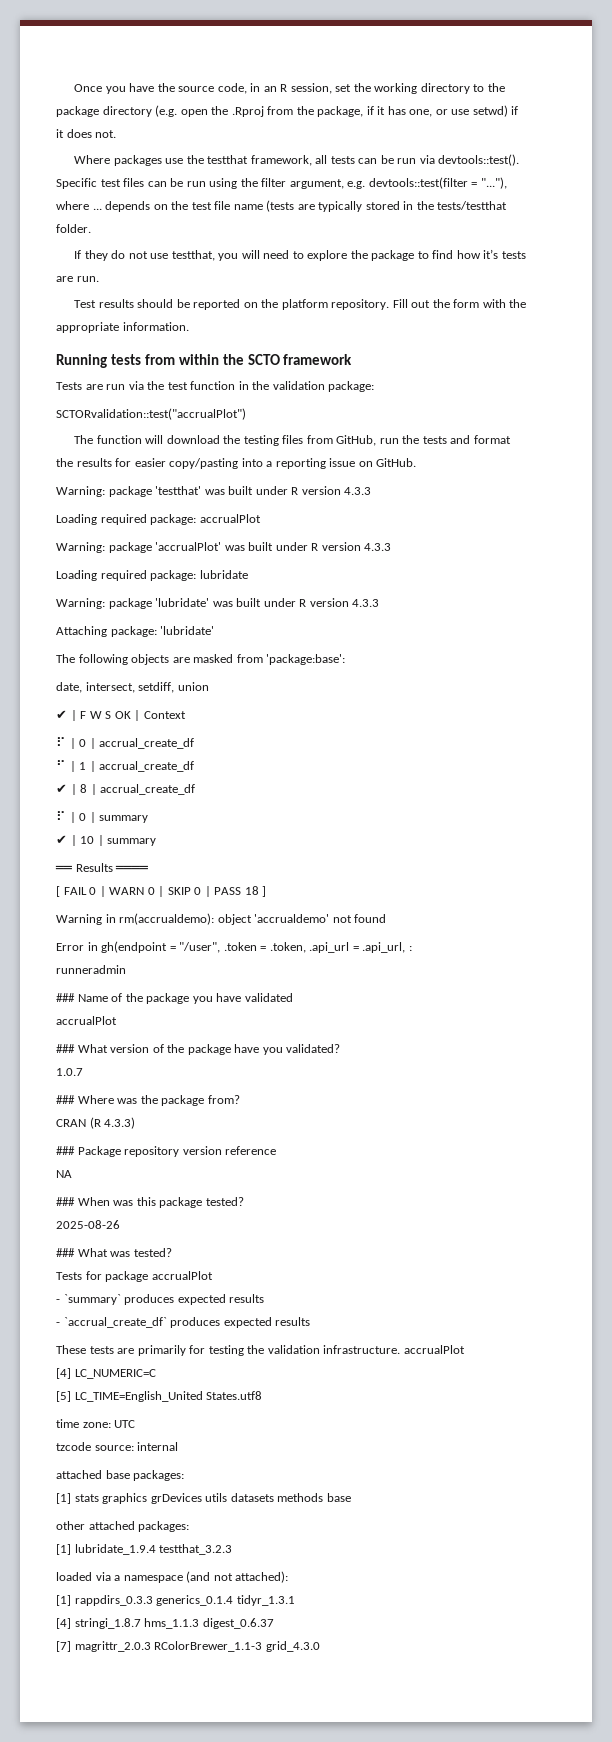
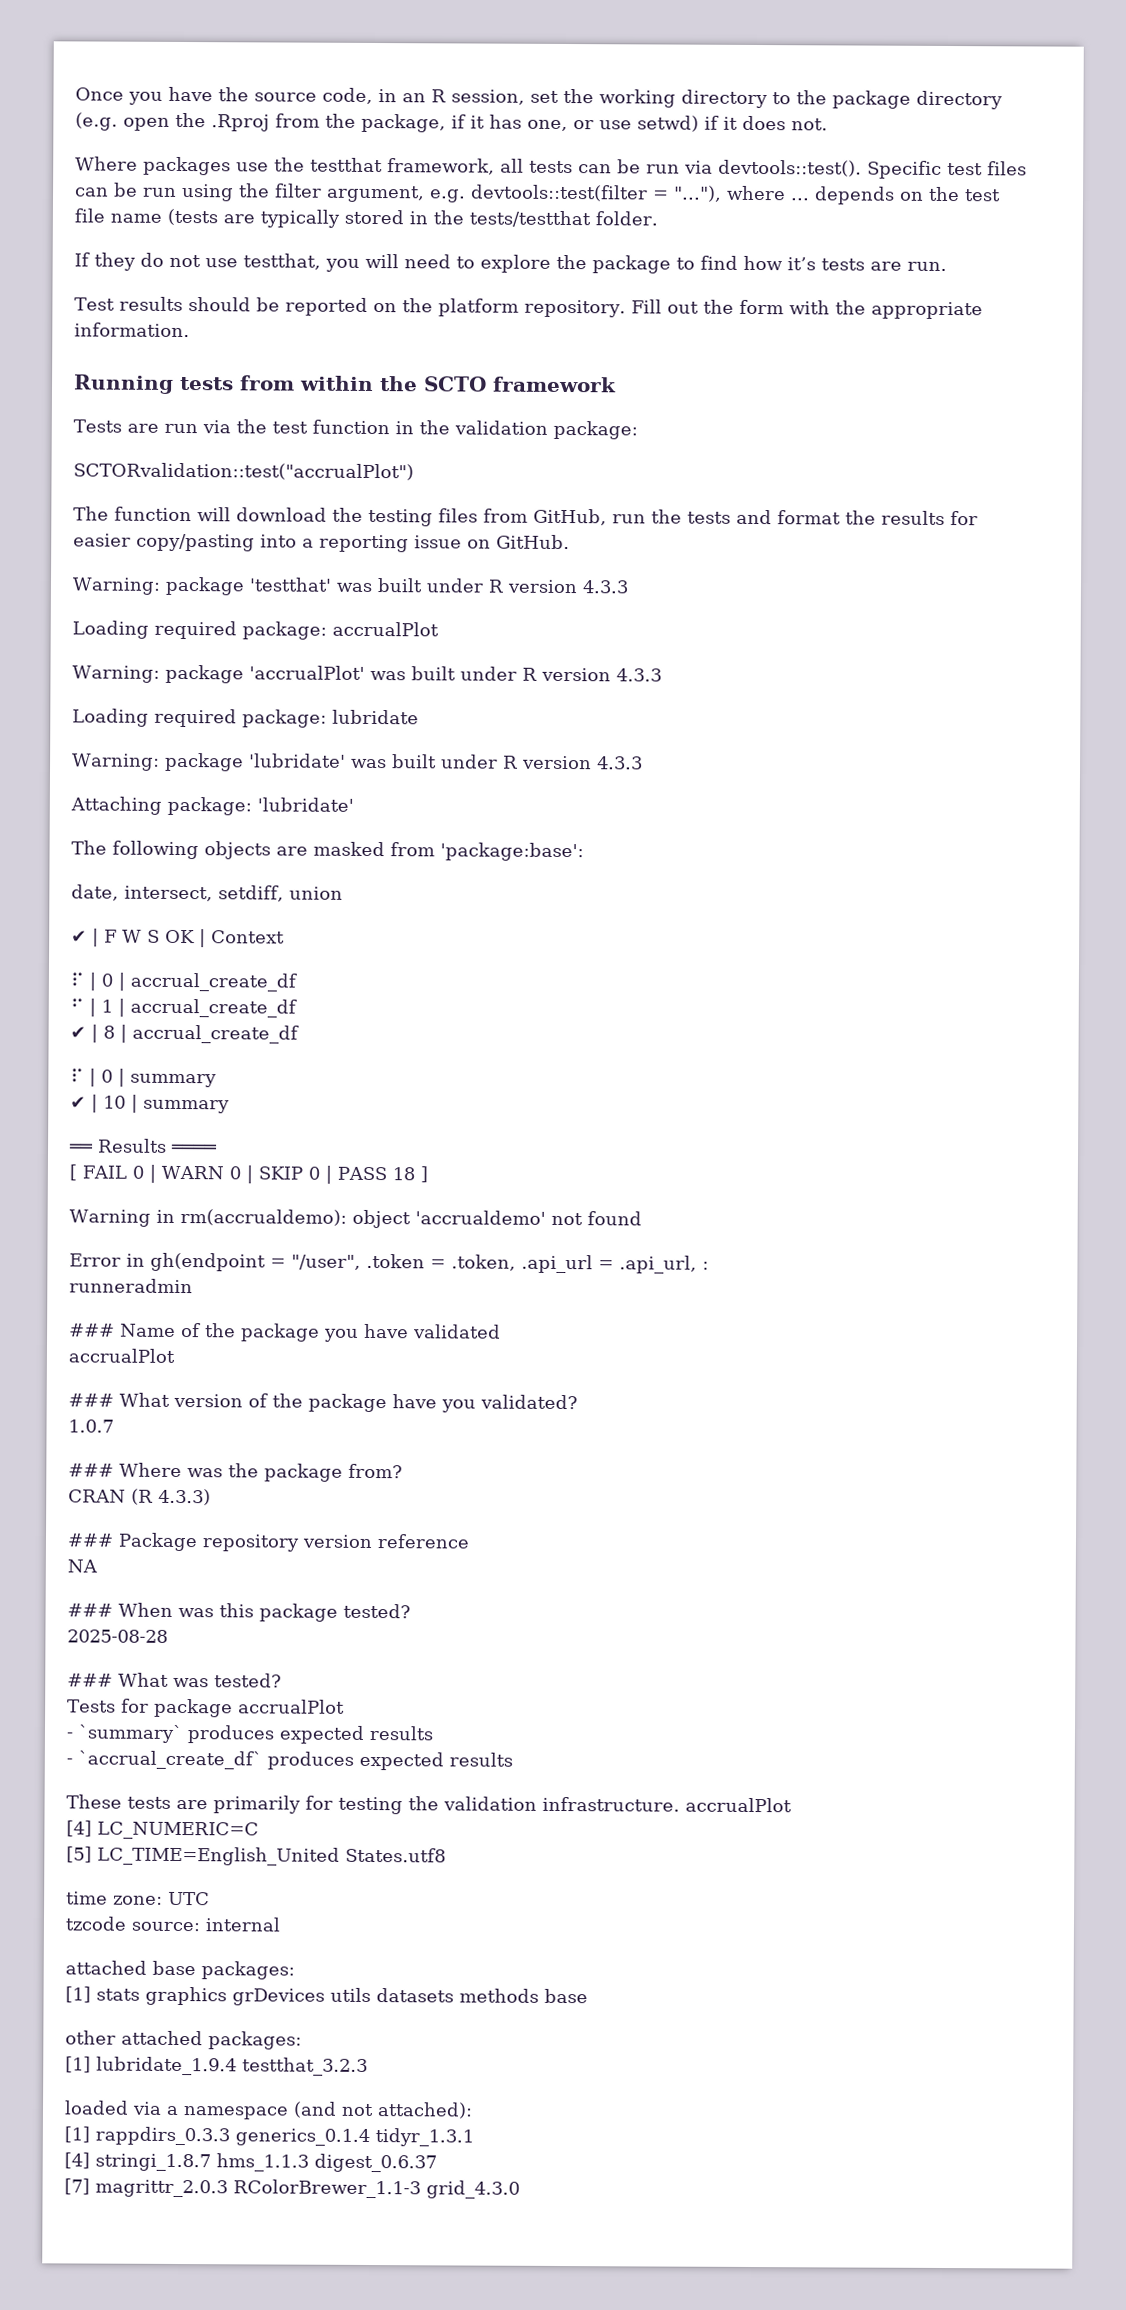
[56,1220,120,1229] 2025-08-26 -> [67,1629,168,1643] 2025-08-28

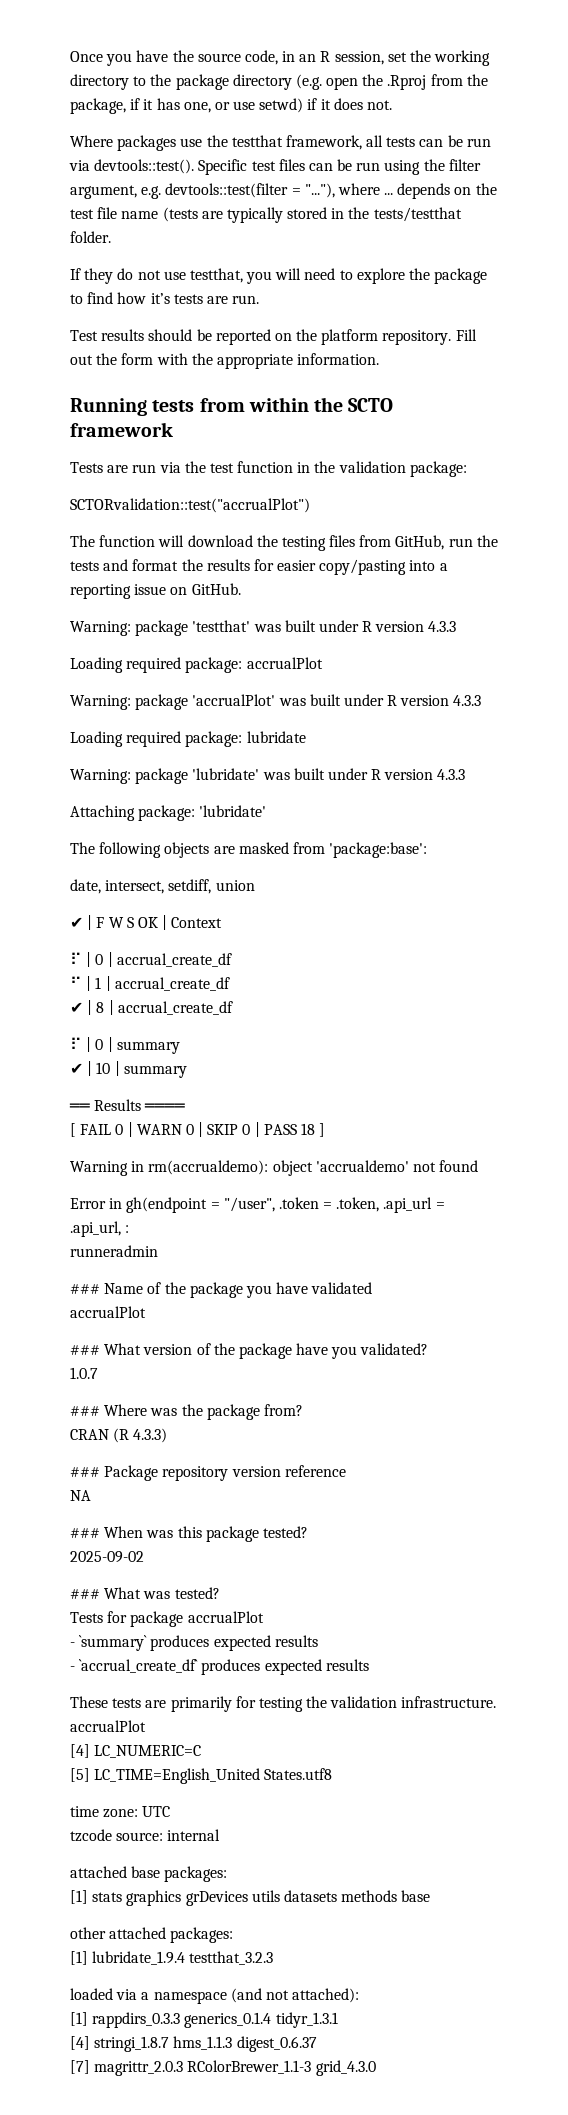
[67,1629,168,1643] 2025-08-28 -> [70,1551,144,1563] 2025-09-02

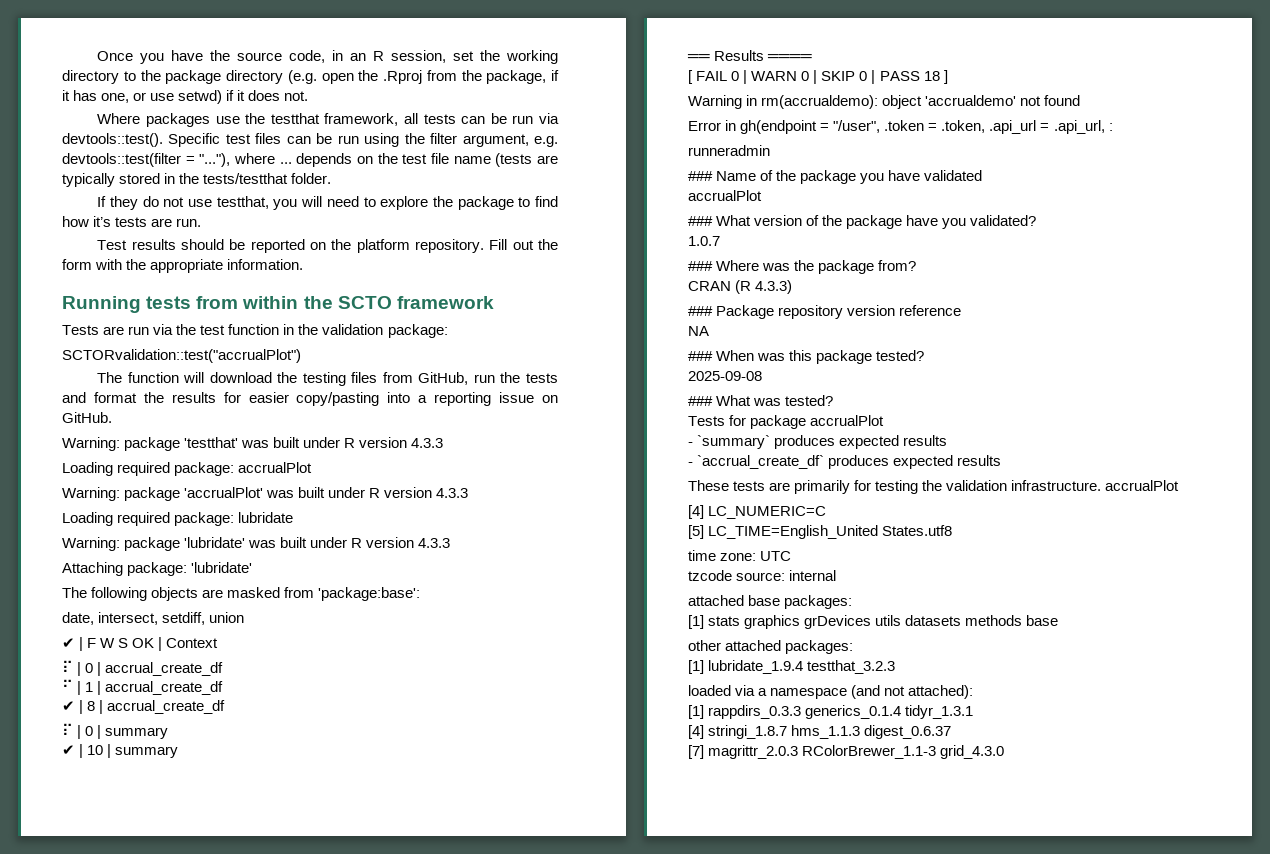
[70,1551,144,1563] 2025-09-02 -> [688,371,762,381] 2025-09-08

